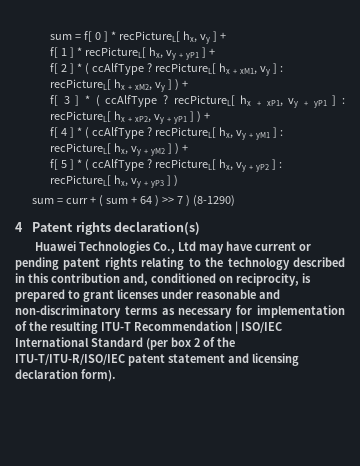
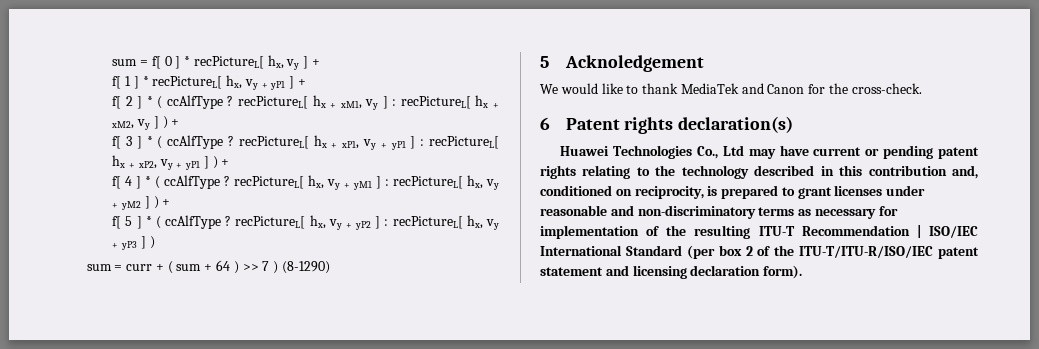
[15,222,23,232] 4 -> [540,55,704,72] [540,83,922,94] [540,117,550,130] 5 Acknoledgement // We would like to thank MediaTek and Canon for the cross-check. // 6

